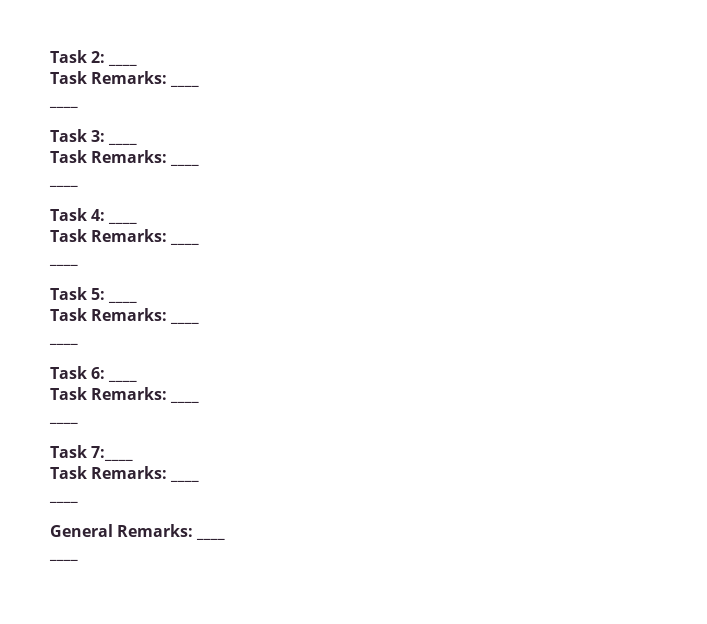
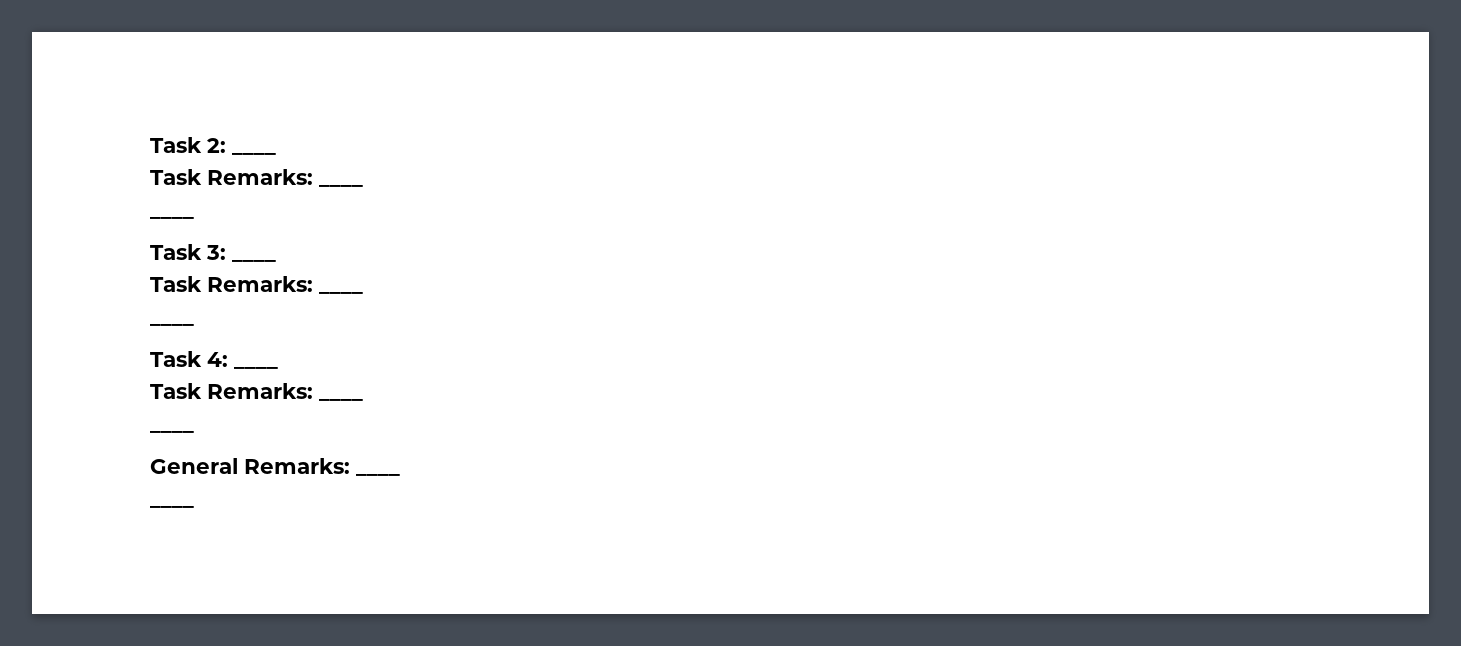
[50,287,106,300] [108,300,138,303] [50,308,168,321] [170,321,200,324] [49,342,78,345] [50,366,106,379] [108,379,138,382] [50,387,168,400] [170,400,200,403] [49,421,78,424] [50,445,134,461] [50,466,168,479] [170,479,200,482] [49,500,78,503] // Task 5: ____ // Task Remarks: ____ // ____ // Task 6: ____ // Task Remarks: ____ // ____ // Task 7:____ // Task Remarks: ____ // ____ -> (194, 432) none

